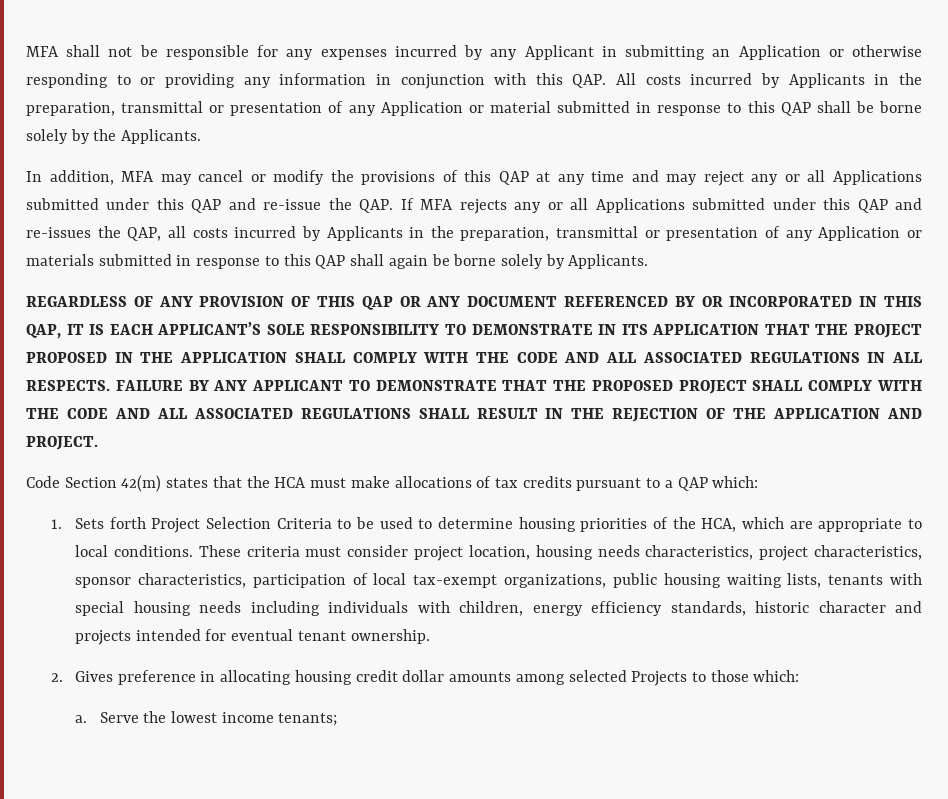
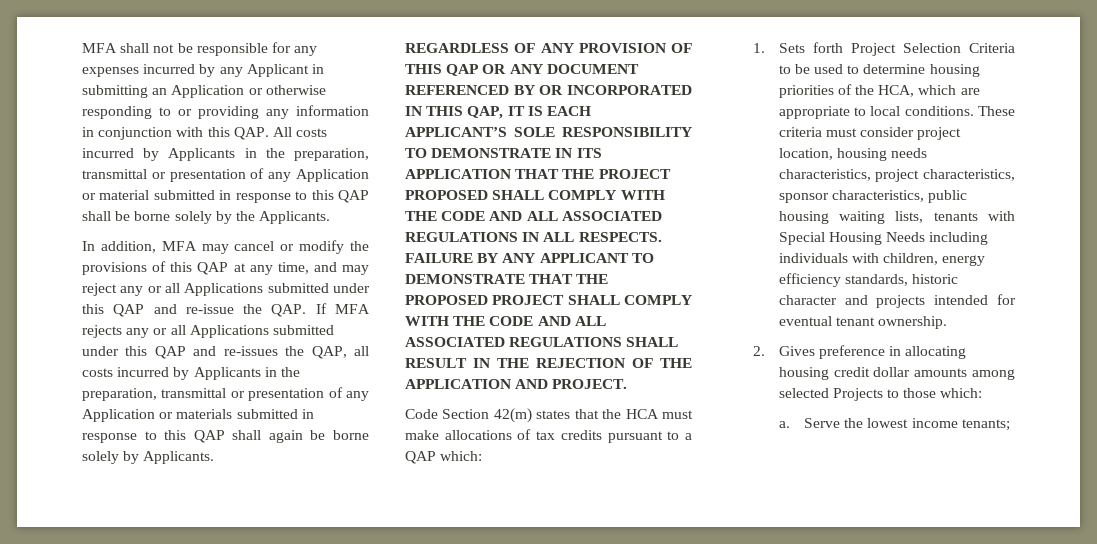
[591,171,625,182] time -> [277,262,309,274] time,
[114,352,288,363] IN THE APPLICATION -> (488, 195) none
[252,573,607,588] participation of local tax-exempt organizations, -> (924, 196) none
[75,601,242,616] special housing needs -> [778,232,926,245] Special Housing Needs

